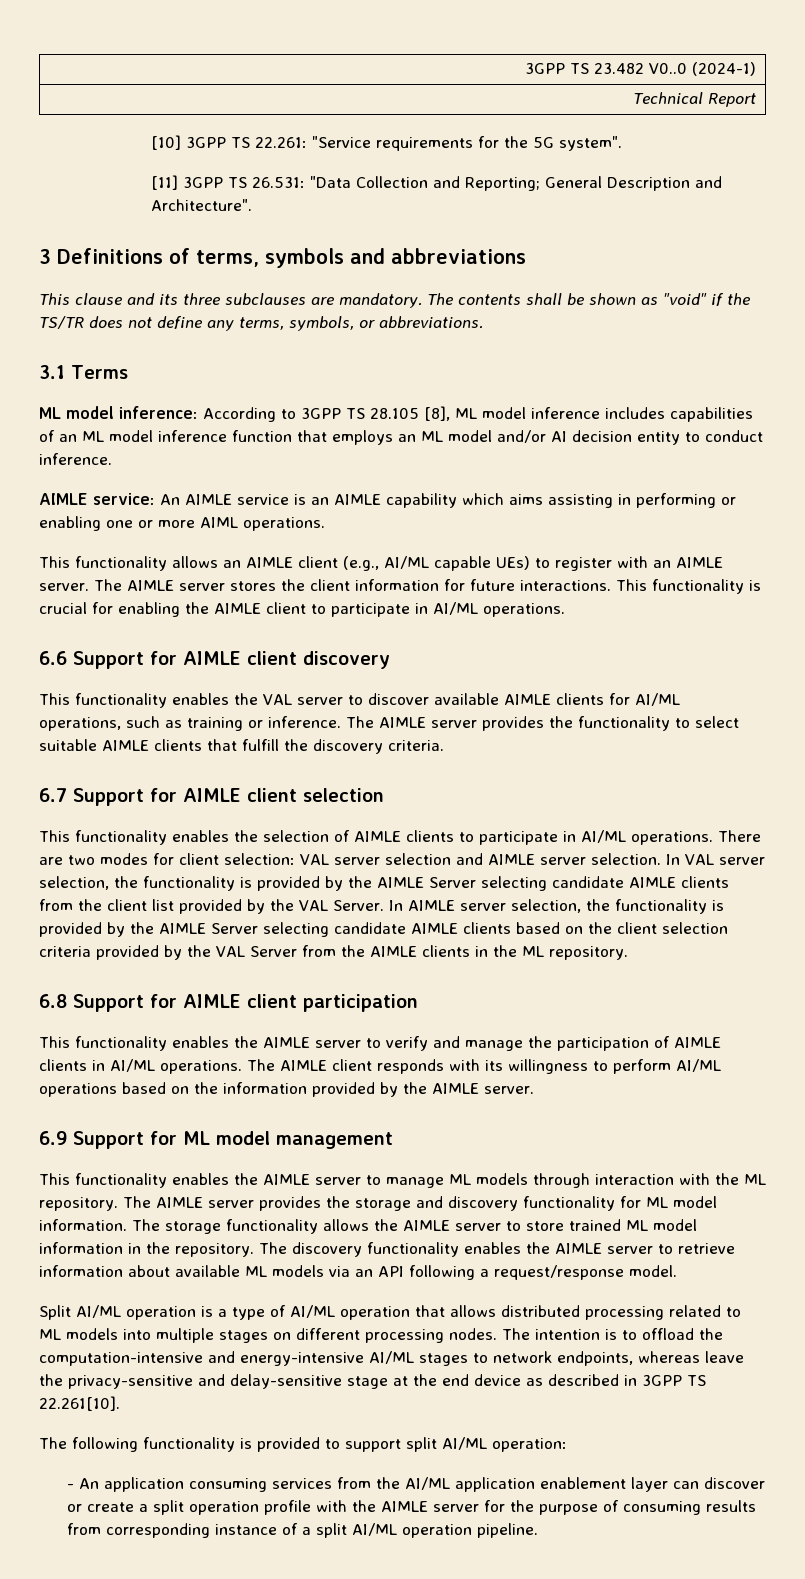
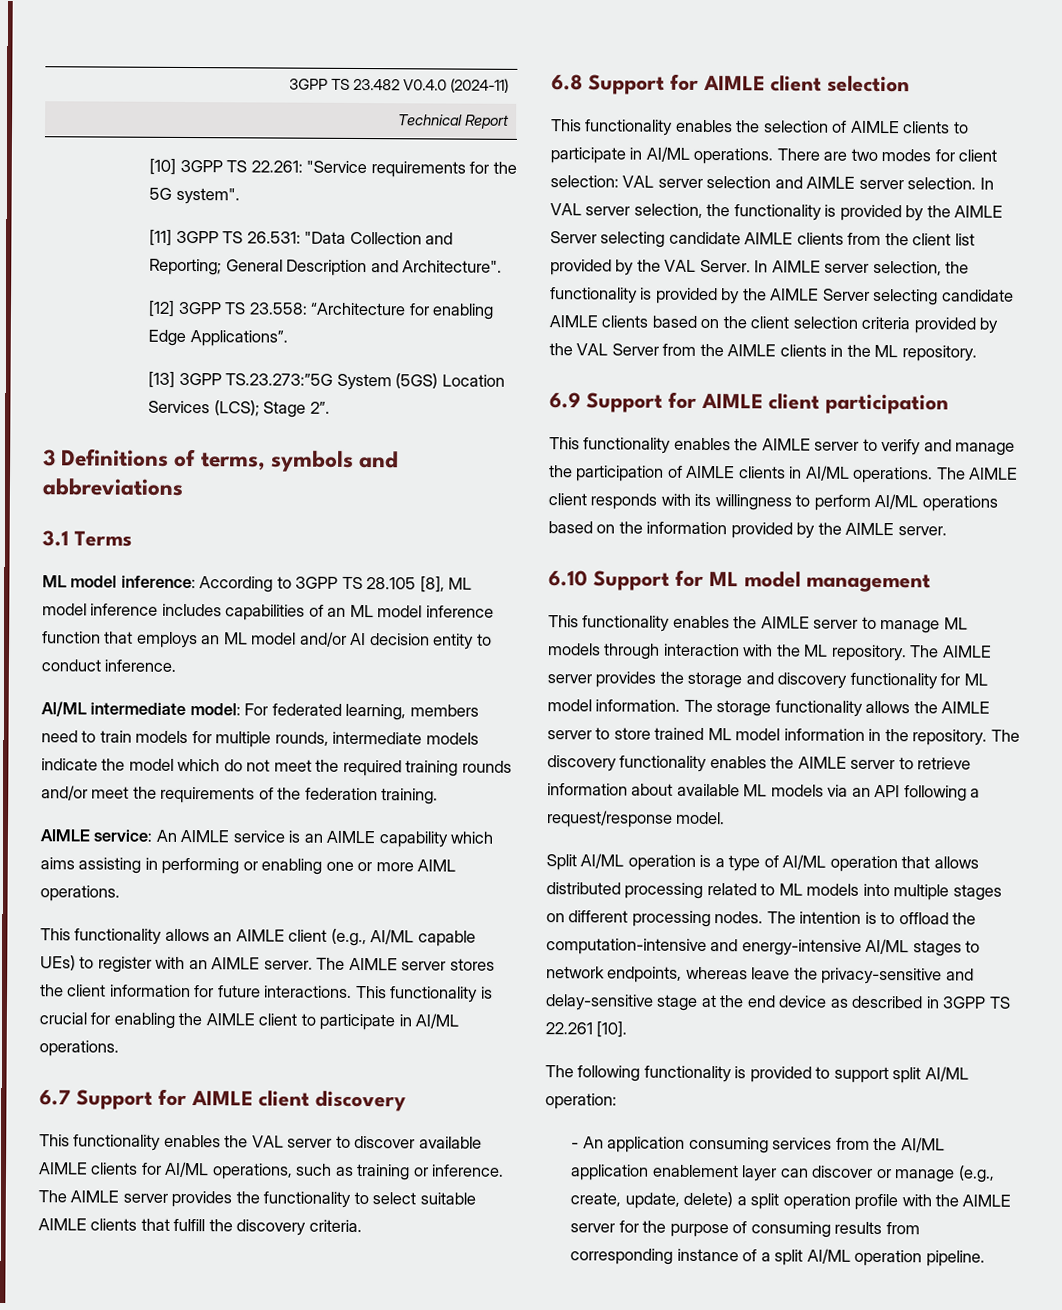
[648,62,756,76] V0..0 (2024-1) -> [403,78,510,93] V0.4.0 (2024-11)
(253, 205) none -> [148,300,495,320] [148,329,288,347] [148,371,505,391] [148,400,330,418] // [12] 3GPP TS 23.558: “Architecture for enabling Edge Applications”. // [13] 3GPP TS.23.273:”5G System (5GS) Location Services (LCS); Stage 2”.
[39,293,750,308] [39,316,483,331] // This clause and its three subclauses are mandatory. The contents shall be shown as "void" if the TS/TR does not define any terms, symbols, or abbreviations. -> (184, 487) none
(112, 459) none -> [41,701,479,721] [41,730,479,748] [41,758,512,777] [41,785,439,805] // AI/ML intermediate model: For federated learning, members need to train models for multiple rounds, intermediate models indicate the model which do not meet the required training rounds and/or meet the requirements of the federation training.
[39,651,67,665] 6.6 -> [39,1089,71,1106] 6.7
[39,788,67,802] 6.7 -> [551,74,583,91] 6.8
[39,994,67,1008] 6.8 -> [549,392,581,409] 6.9
[39,1131,67,1145] 6.9 -> [548,570,588,587] 6.10
[39,1396,120,1411] 22.261[10]. -> [545,1021,628,1038] 22.261 [10].
[87,1502,135,1512] create -> [894,1165,995,1183] [570,1191,734,1209] manage (e.g., create, update, delete)

